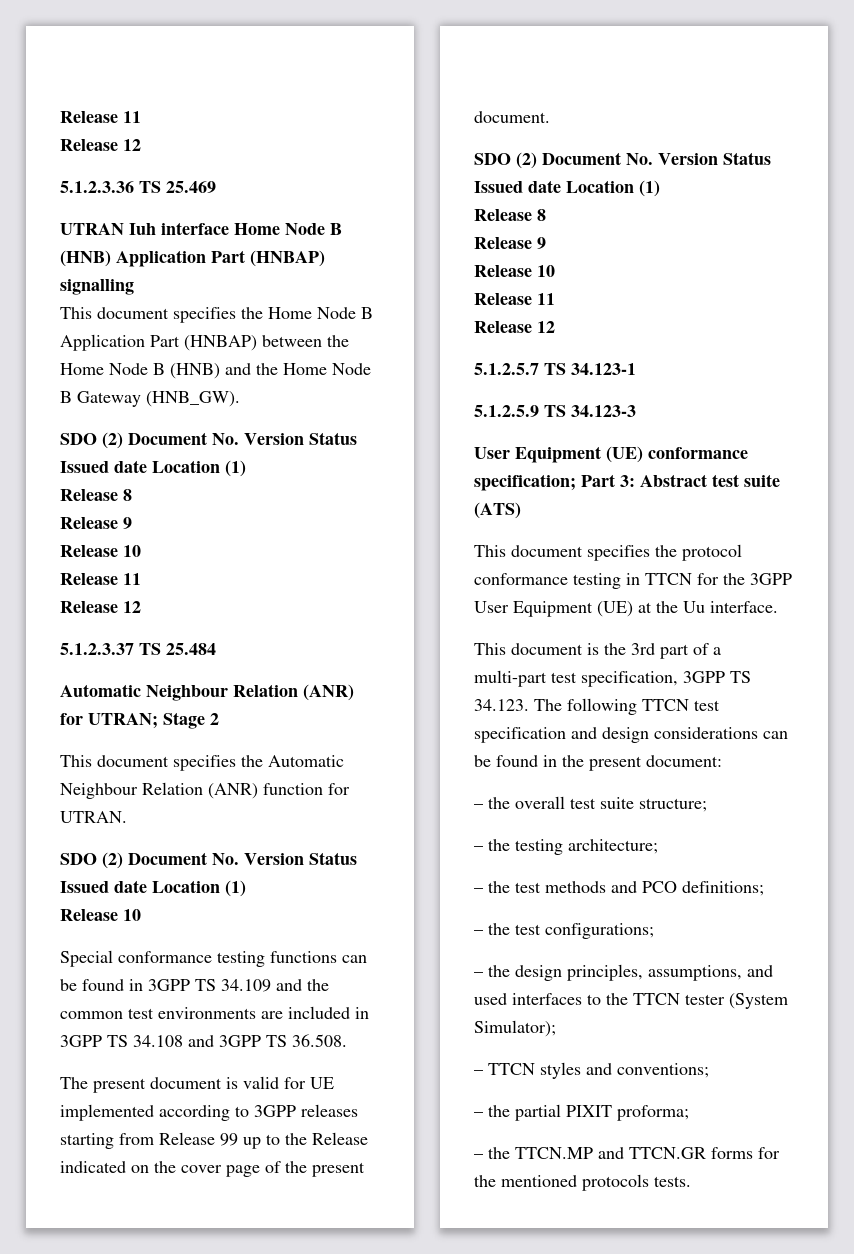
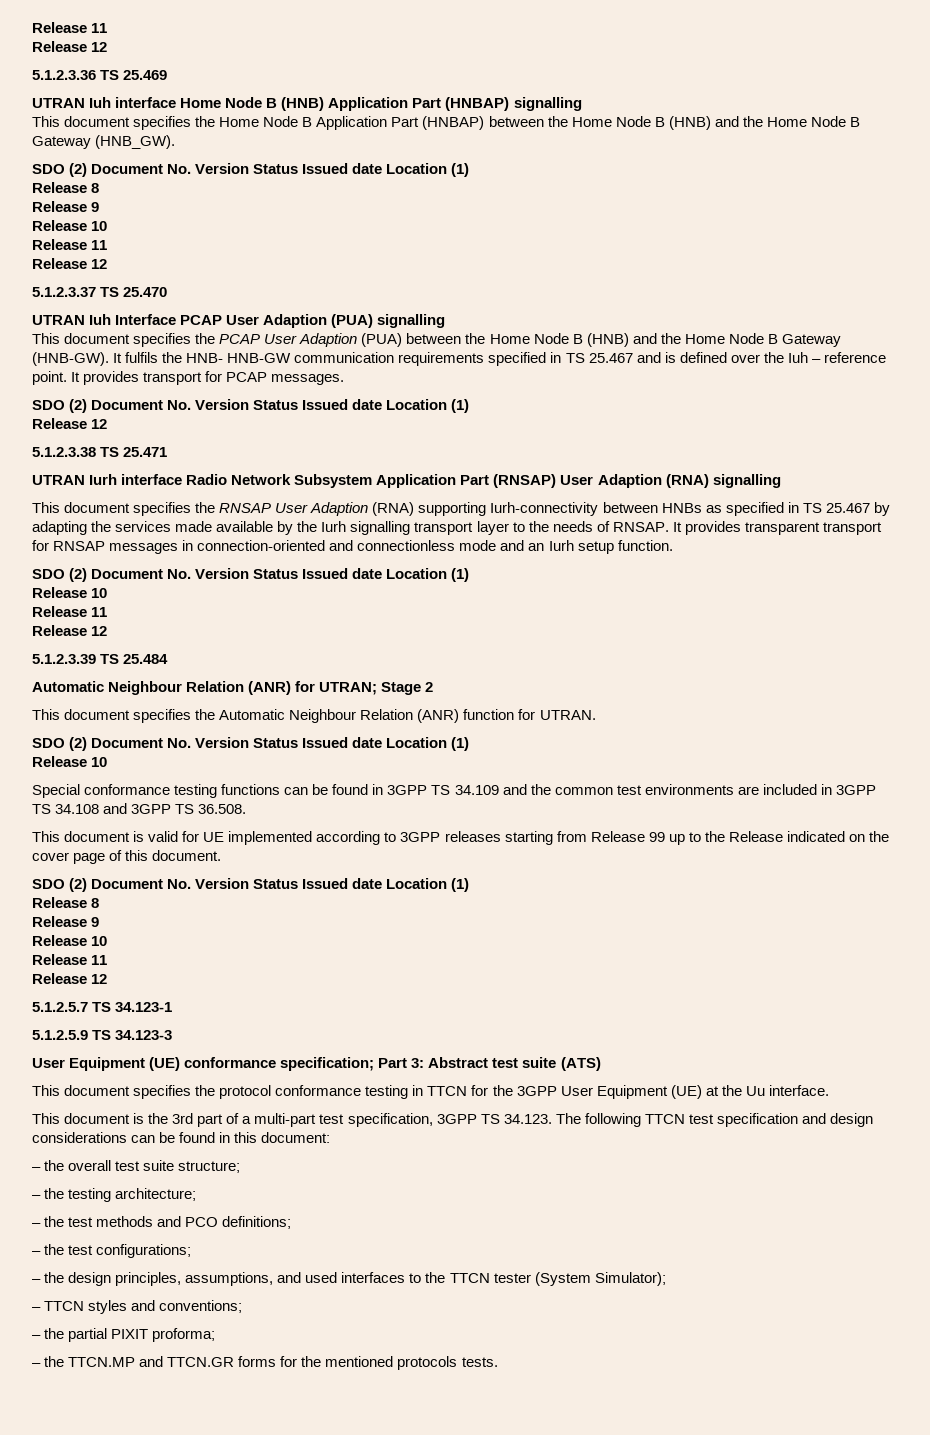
(161, 649) none -> [123,287,168,297] [32,314,446,328] [32,333,841,347] [32,352,886,366] [32,371,345,385] [32,399,470,413] [32,418,108,429] [32,447,168,457] [32,474,781,488] [32,502,890,516] [32,521,882,535] [32,540,673,554] [32,568,470,582] [32,587,108,598] [32,606,108,617] [32,625,108,636] [32,654,120,664] 25.470 // UTRAN Iuh Interface PCAP User Adaption (PUA) signalling // This document specifies the PCAP User Adaption (PUA) between the Home Node B (HNB) and the Home Node B Gateway (HNB-GW). It fulfils the HNB- HNB-GW communication requirements specified in TS 25.467 and is defined over the Iuh – reference point. It provides transport for PCAP messages. // SDO (2) Document No. Version Status Issued date Location (1) // Release 12 // 5.1.2.3.38 TS 25.471 // UTRAN Iurh interface Radio Network Subsystem Application Part (RNSAP) User Adaption (RNA) signalling // This document specifies the RNSAP User Adaption (RNA) supporting Iurh-connectivity between HNBs as specified in TS 25.467 by adapting the services made available by the Iurh signalling transport layer to the needs of RNSAP. It provides transparent transport for RNSAP messages in connection-oriented and connectionless mode and an Iurh setup function. // SDO (2) Document No. Version Status Issued date Location (1) // Release 10 // Release 11 // Release 12 // 5.1.2.3.39 TS
[60,1077,146,1093] The present -> [32,831,60,842] This
[285,1161,365,1177] the present -> [125,850,149,861] this
[562,755,642,771] the present -> [234,1132,258,1143] this

